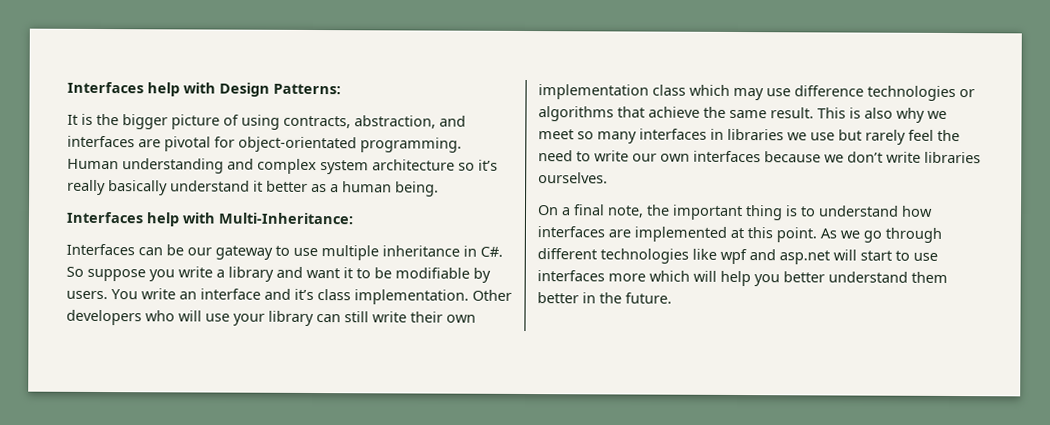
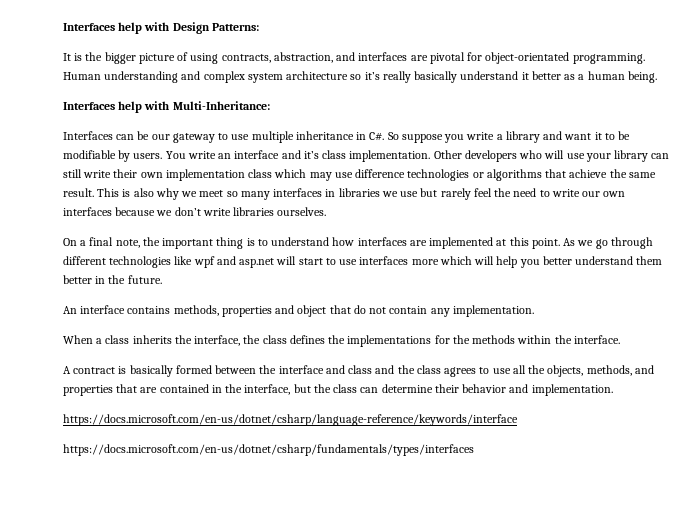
(672, 298) none -> [63,305,534,317] [63,335,620,347] [63,365,654,377] [63,384,613,396] [63,414,518,426] [63,444,474,456] // An interface contains methods, properties and object that do not contain any implementation. // When a class inherits the interface, the class defines the implementations for the methods within the interface. // A contract is basically formed between the interface and class and the class agrees to use all the objects, methods, and properties that are contained in the interface, but the class can determine their behavior and implementation. // https://docs.microsoft.com/en-us/dotnet/csharp/language-reference/keywords/interface // https://docs.microsoft.com/en-us/dotnet/csharp/fundamentals/types/interfaces

